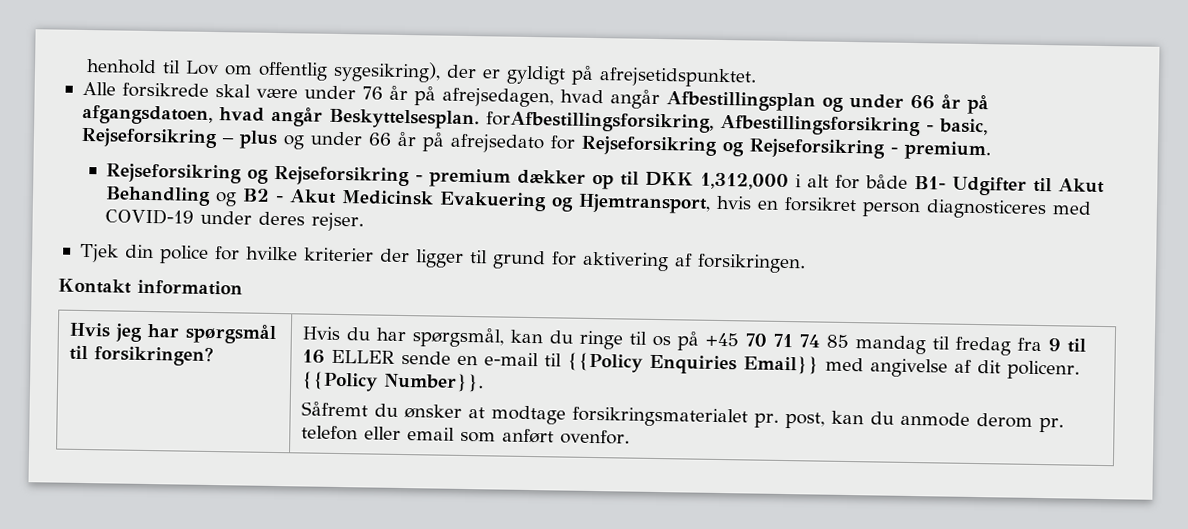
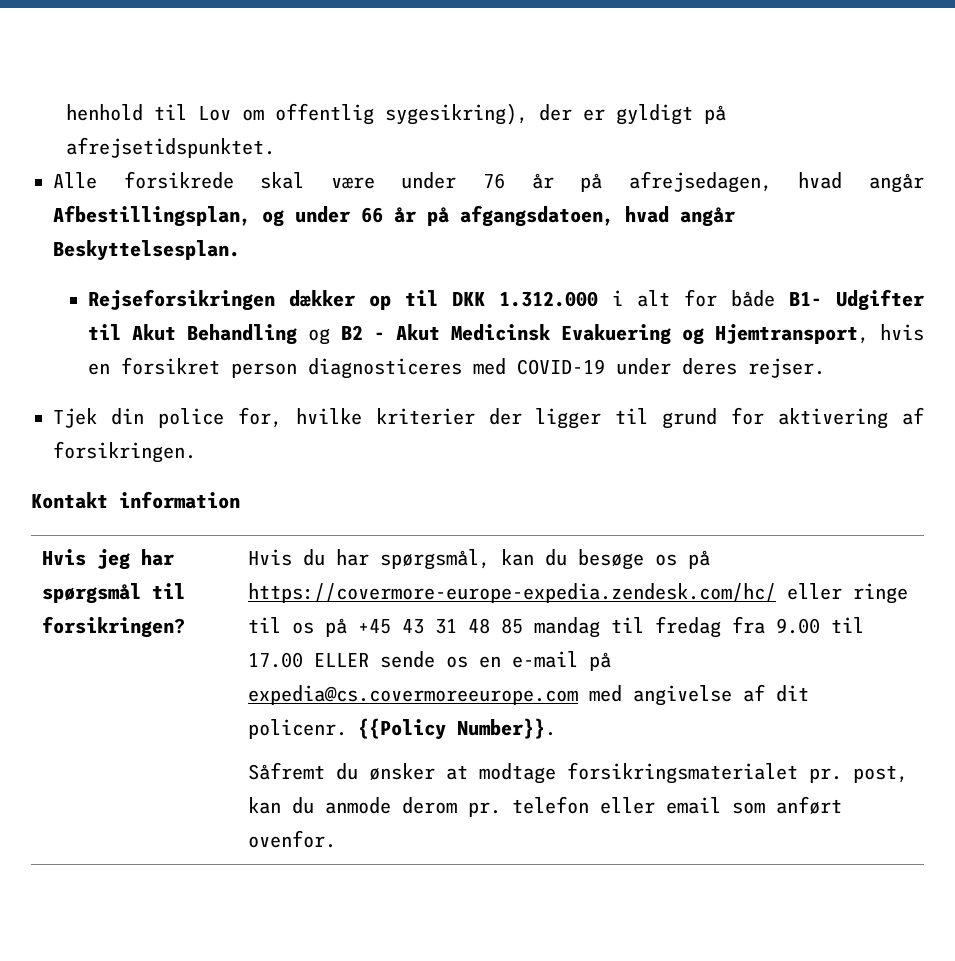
[665,91,816,112] Afbestillingsplan -> [53,205,251,227] Afbestillingsplan,
[485,111,988,137] [80,127,991,161] [105,163,511,188] forAfbestillingsforsikring, Afbestillingsforsikring - basic, Rejseforsikring – plus og under 66 år på afrejsedato for Rejseforsikring og Rejseforsikring - premium. // Rejseforsikring og Rejseforsikring - premium -> [87,289,275,311] // Rejseforsikringen
[699,172,789,191] 1,312,000 -> [498,291,598,307] 1.312.000
[214,246,240,261] for -> [237,407,282,428] for,
(574, 337) none -> [578,549,711,570] [248,583,843,603] besøge os på https://covermore-europe-expedia.zendesk.com/hc/ eller
[745,333,821,348] 70 71 74 -> [402,618,491,634] 43 31 48
[1048,338,1087,353] [302,349,326,364] 9 til 16 -> [776,617,865,634] [248,652,304,668] 9.00 til 17.00
(452, 357) none -> [446,656,469,668] os
[544,352,820,375] til {{Policy Enquiries Email}} -> [589,652,612,671] [248,685,579,705] på expedia@cs.covermoreeurope.com

